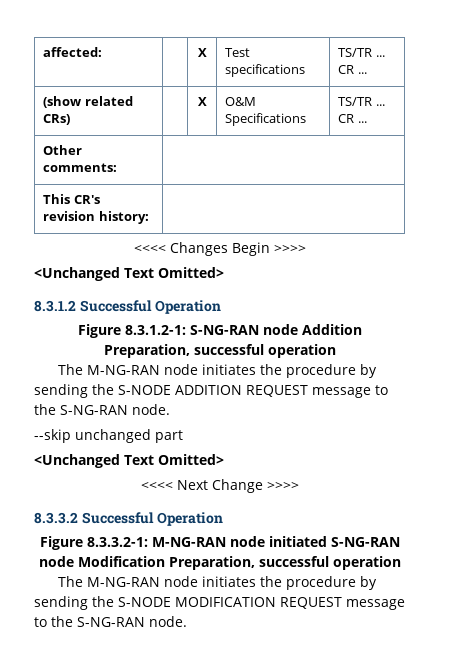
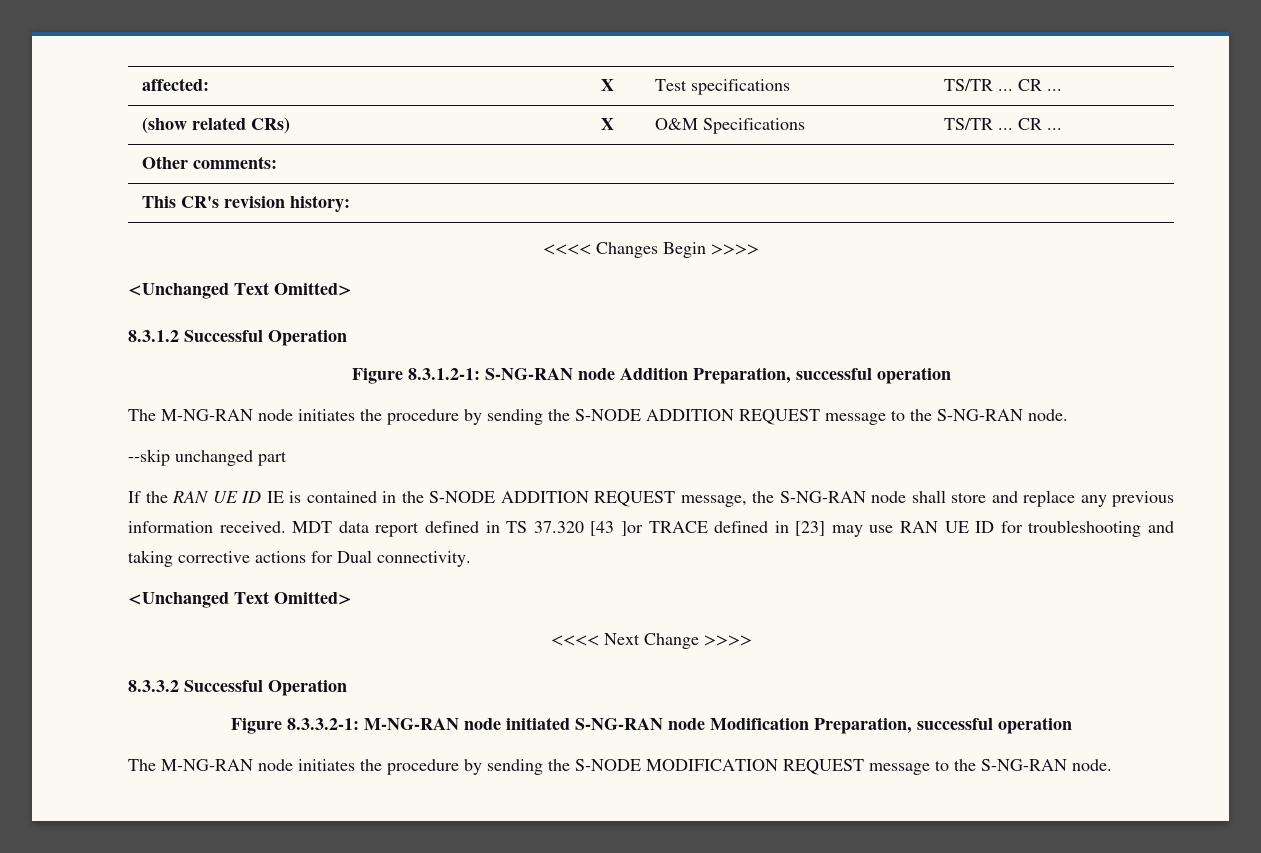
(183, 436) none -> [128,490,1174,507] [128,520,1175,537] [128,550,471,567] // If the RAN UE ID IE is contained in the S-NODE ADDITION REQUEST message, the S-NG-RAN node shall store and replace any previous information received. MDT data report defined in TS 37.320 [43 ]or TRACE defined in [23] may use RAN UE ID for troubleshooting and taking corrective actions for Dual connectivity.

